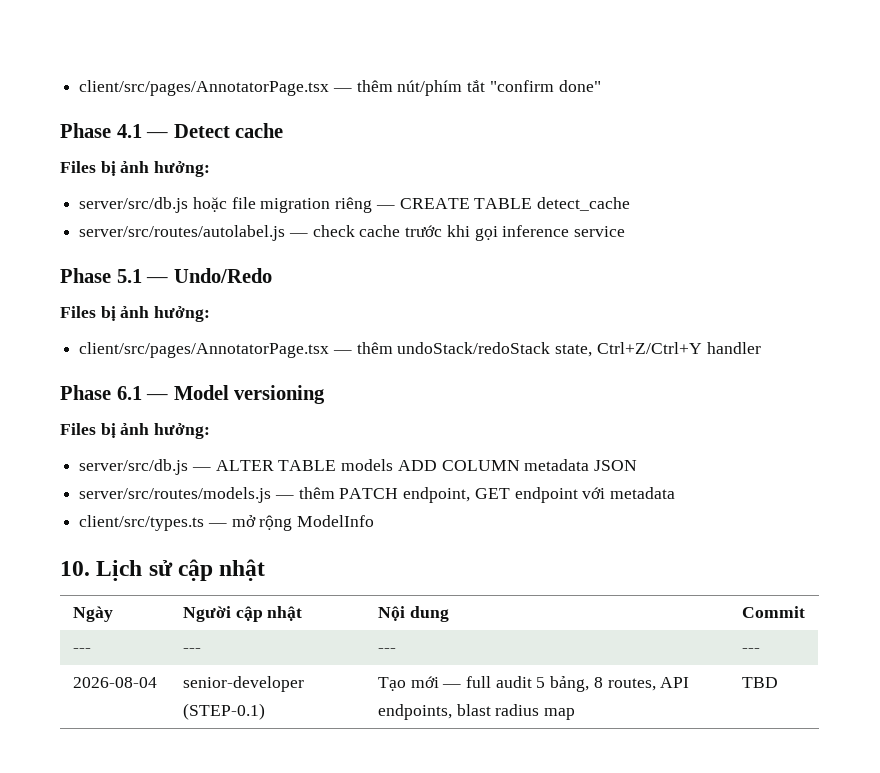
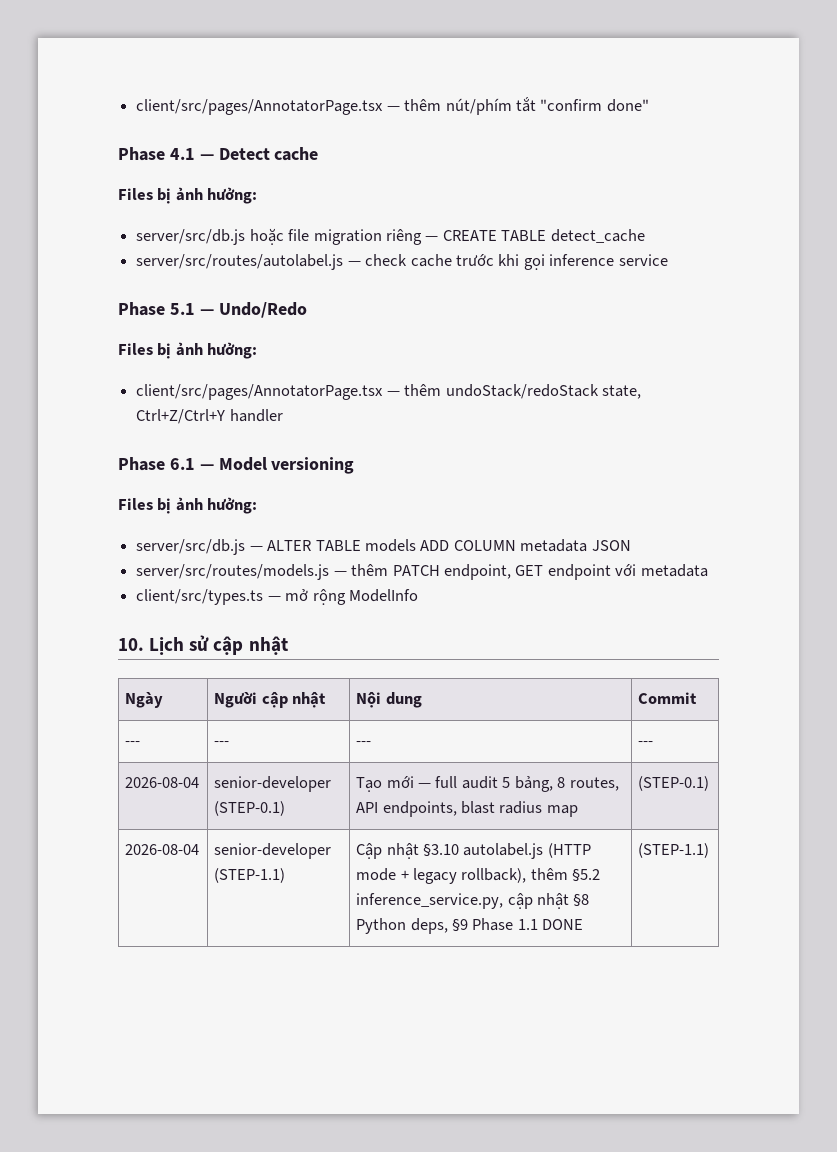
[741,677,778,688] TBD -> [638,776,710,791] [125,844,200,855] [214,843,332,859] [214,868,286,883] [356,843,591,859] [356,868,601,884] [356,893,590,909] [356,918,584,934] [638,843,710,858] (STEP-0.1) // 2026-08-04 | senior-developer (STEP-1.1) | Cập nhật §3.10 autolabel.js (HTTP mode + legacy rollback), thêm §5.2 inference_service.py, cập nhật §8 Python deps, §9 Phase 1.1 DONE | (STEP-1.1)

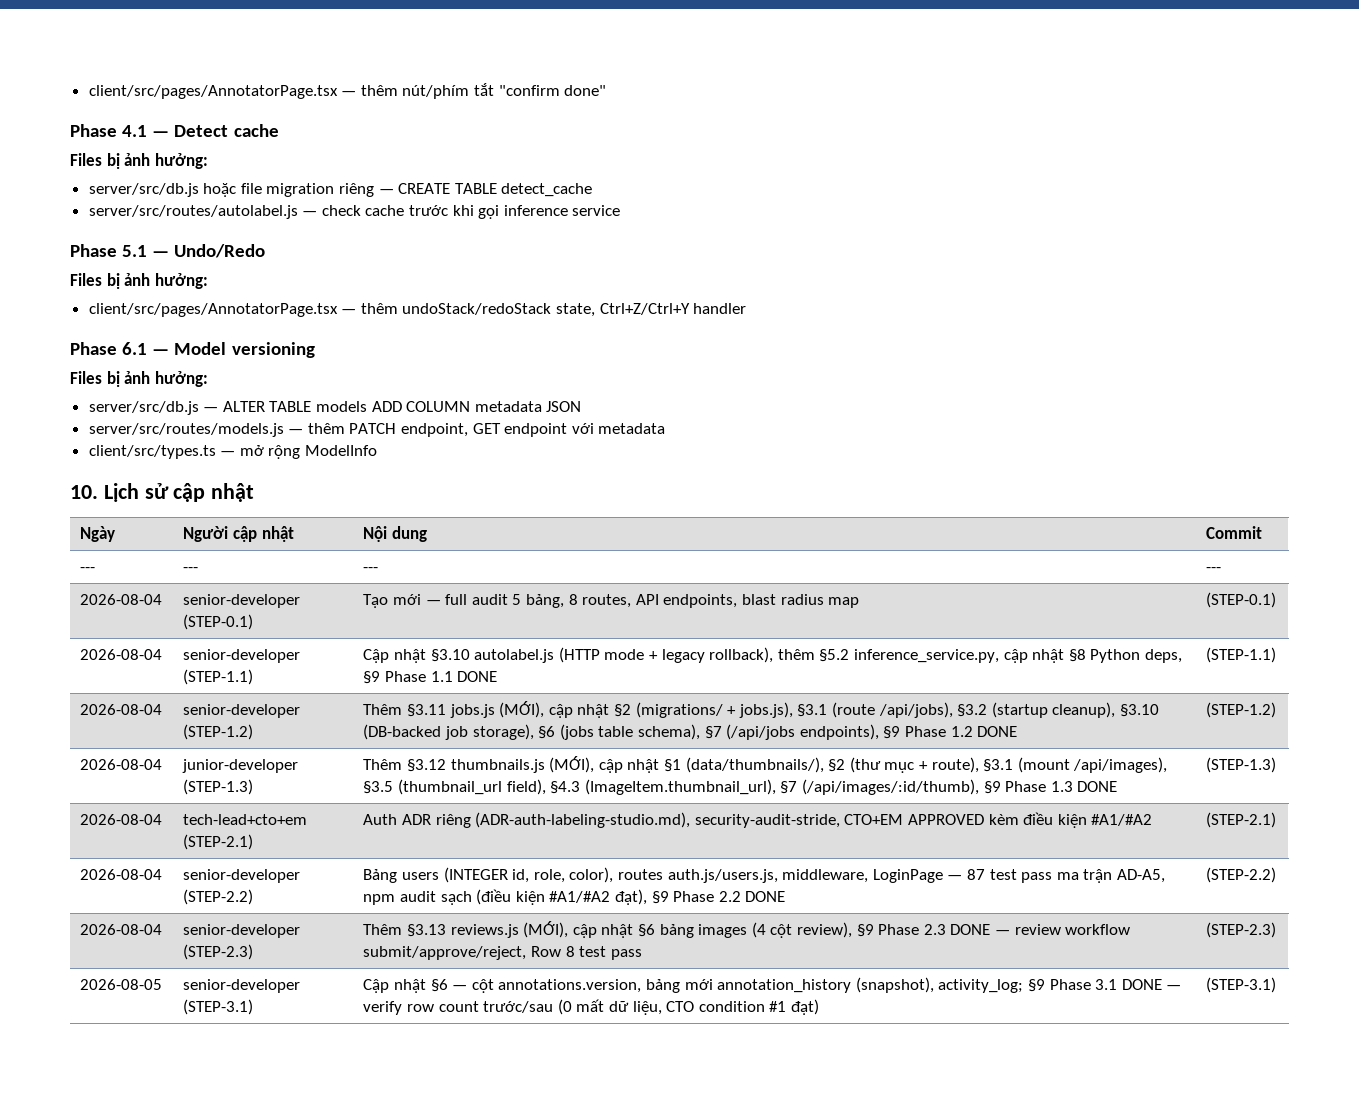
(710, 850) none -> [80,704,163,715] [183,704,301,718] [183,724,254,740] [363,701,1159,718] [363,724,1018,740] [1206,702,1277,718] [80,759,163,770] [182,759,299,773] [183,779,254,795] [363,756,1168,773] [363,779,1118,795] [1206,757,1277,773] [80,814,163,825] [183,814,308,825] [183,834,254,850] [363,812,1153,828] [1206,812,1277,828] [80,869,163,880] [183,869,301,883] [183,889,254,905] [363,867,1165,883] [363,889,786,905] [1206,867,1277,883] [80,924,163,935] [183,924,301,938] [183,944,254,960] [363,921,1131,938] [363,946,642,960] [1206,922,1277,938] [80,979,163,990] [183,979,301,993] [183,999,254,1015] [363,977,1182,993] [363,999,819,1015] [1206,977,1277,993] // 2026-08-04 | senior-developer (STEP-1.2) | Thêm §3.11 jobs.js (MỚI), cập nhật §2 (migrations/ + jobs.js), §3.1 (route /api/jobs), §3.2 (startup cleanup), §3.10 (DB-backed job storage), §6 (jobs table schema), §7 (/api/jobs endpoints), §9 Phase 1.2 DONE | (STEP-1.2) // 2026-08-04 | junior-developer (STEP-1.3) | Thêm §3.12 thumbnails.js (MỚI), cập nhật §1 (data/thumbnails/), §2 (thư mục + route), §3.1 (mount /api/images), §3.5 (thumbnail_url field), §4.3 (ImageItem.thumbnail_url), §7 (/api/images/:id/thumb), §9 Phase 1.3 DONE | (STEP-1.3) // 2026-08-04 | tech-lead+cto+em (STEP-2.1) | Auth ADR riêng (ADR-auth-labeling-studio.md), security-audit-stride, CTO+EM APPROVED kèm điều kiện #A1/#A2 | (STEP-2.1) // 2026-08-04 | senior-developer (STEP-2.2) | Bảng users (INTEGER id, role, color), routes auth.js/users.js, middleware, LoginPage — 87 test pass ma trận AD-A5, npm audit sạch (điều kiện #A1/#A2 đạt), §9 Phase 2.2 DONE | (STEP-2.2) // 2026-08-04 | senior-developer (STEP-2.3) | Thêm §3.13 reviews.js (MỚI), cập nhật §6 bảng images (4 cột review), §9 Phase 2.3 DONE — review workflow submit/approve/reject, Row 8 test pass | (STEP-2.3) // 2026-08-05 | senior-developer (STEP-3.1) | Cập nhật §6 — cột annotations.version, bảng mới annotation_history (snapshot), activity_log; §9 Phase 3.1 DONE — verify row count trước/sau (0 mất dữ liệu, CTO condition #1 đạt) | (STEP-3.1)

